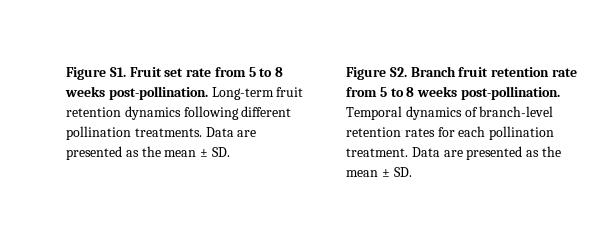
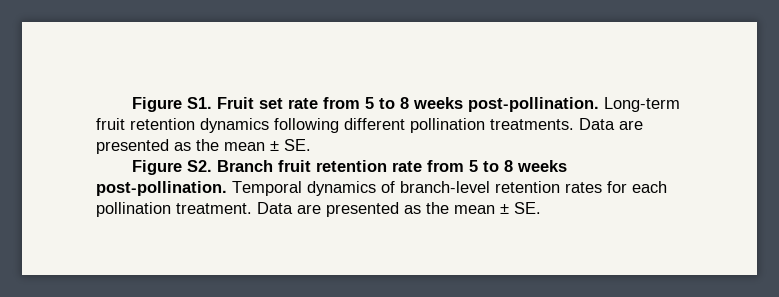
[211,147,230,157] SD. -> [284,139,311,151] SE.
[393,167,412,177] SD. -> [514,202,541,214] SE.

